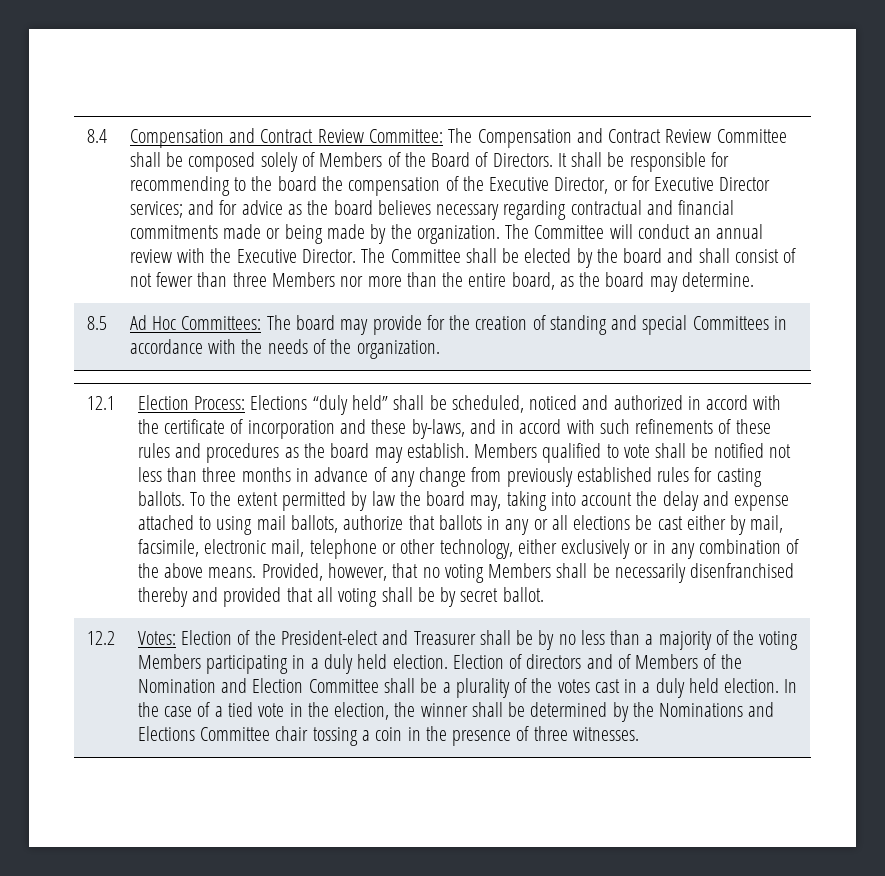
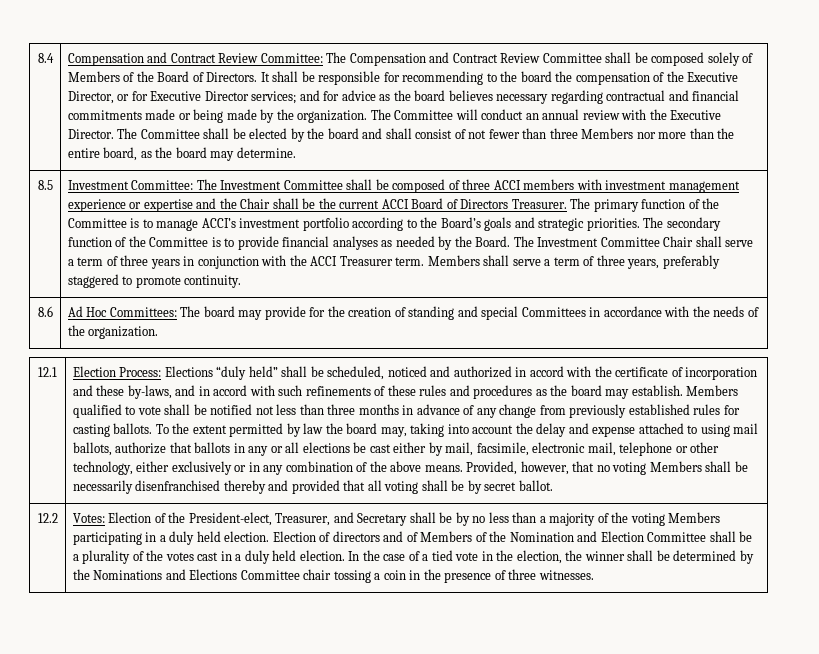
(107, 323) none -> [67,179,740,193] [67,198,720,212] [67,217,721,231] [67,236,754,250] [67,255,720,269] [67,274,242,288] [37,306,53,317] | Investment Committee: The Investment Committee shall be composed of three ACCI members with investment management experience or expertise and the Chair shall be the current ACCI Board of Directors Treasurer. The primary function of the Committee is to manage ACCI’s investment portfolio according to the Board’s goals and strategic priorities. The secondary function of the Committee is to provide financial analyses as needed by the Board. The Investment Committee Chair shall serve a term of three years in conjunction with the ACCI Treasurer term. Members shall serve a term of three years, preferably staggered to promote continuity. // 8.6
[281,630,476,645] President-elect and Treasurer -> [188,512,408,526] President-elect, Treasurer, and Secretary

